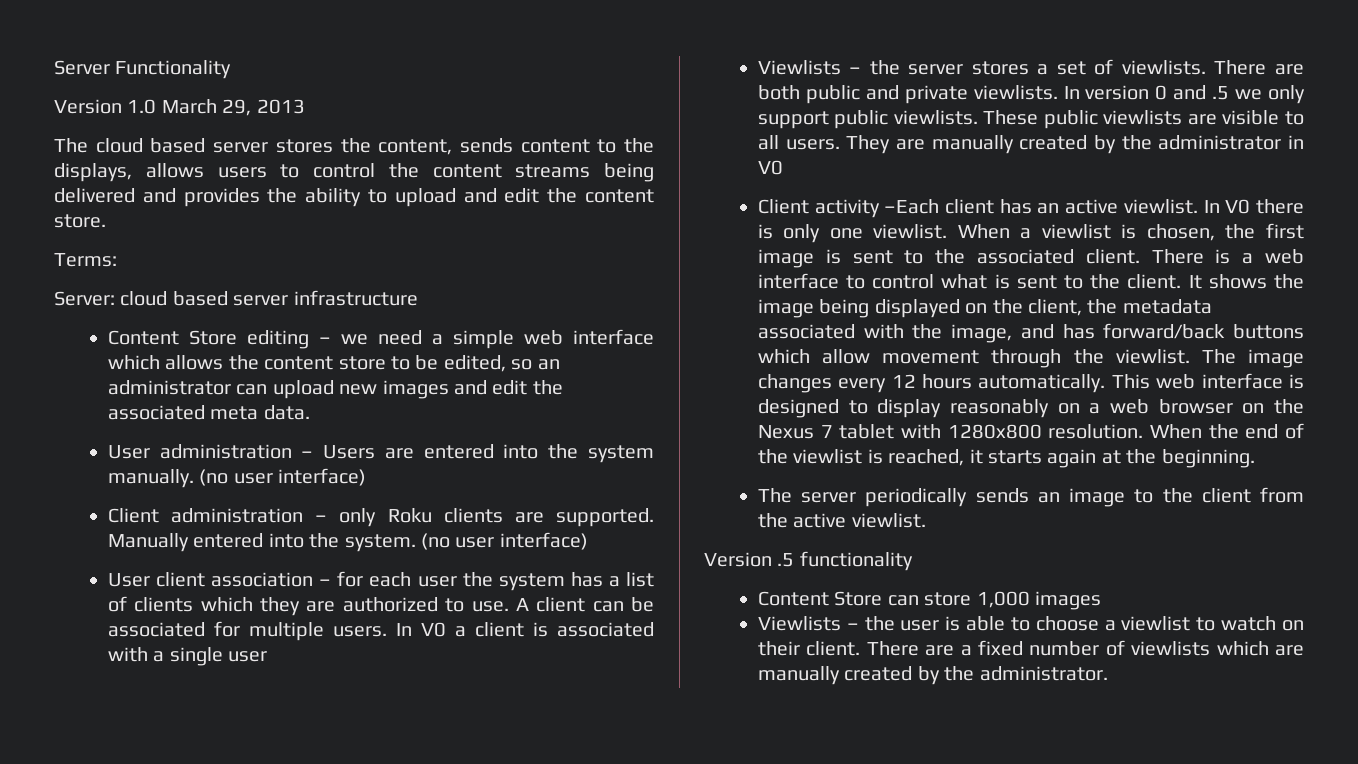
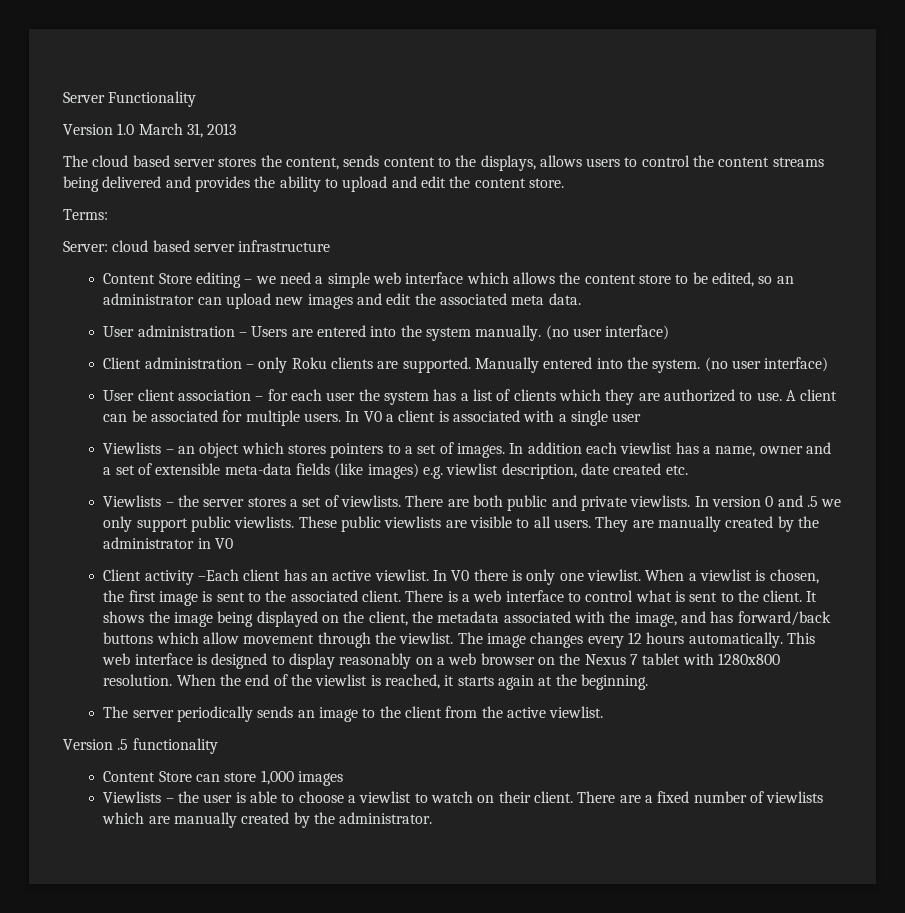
[222,99,252,116] 29, -> [186,123,203,138] 31,
(268, 656) none -> [103,442,831,458] [103,463,688,479] // Viewlists – an object which stores pointers to a set of images. In addition each viewlist has a name, owner and a set of extensible meta-data fields (like images) e.g. viewlist description, date created etc.

